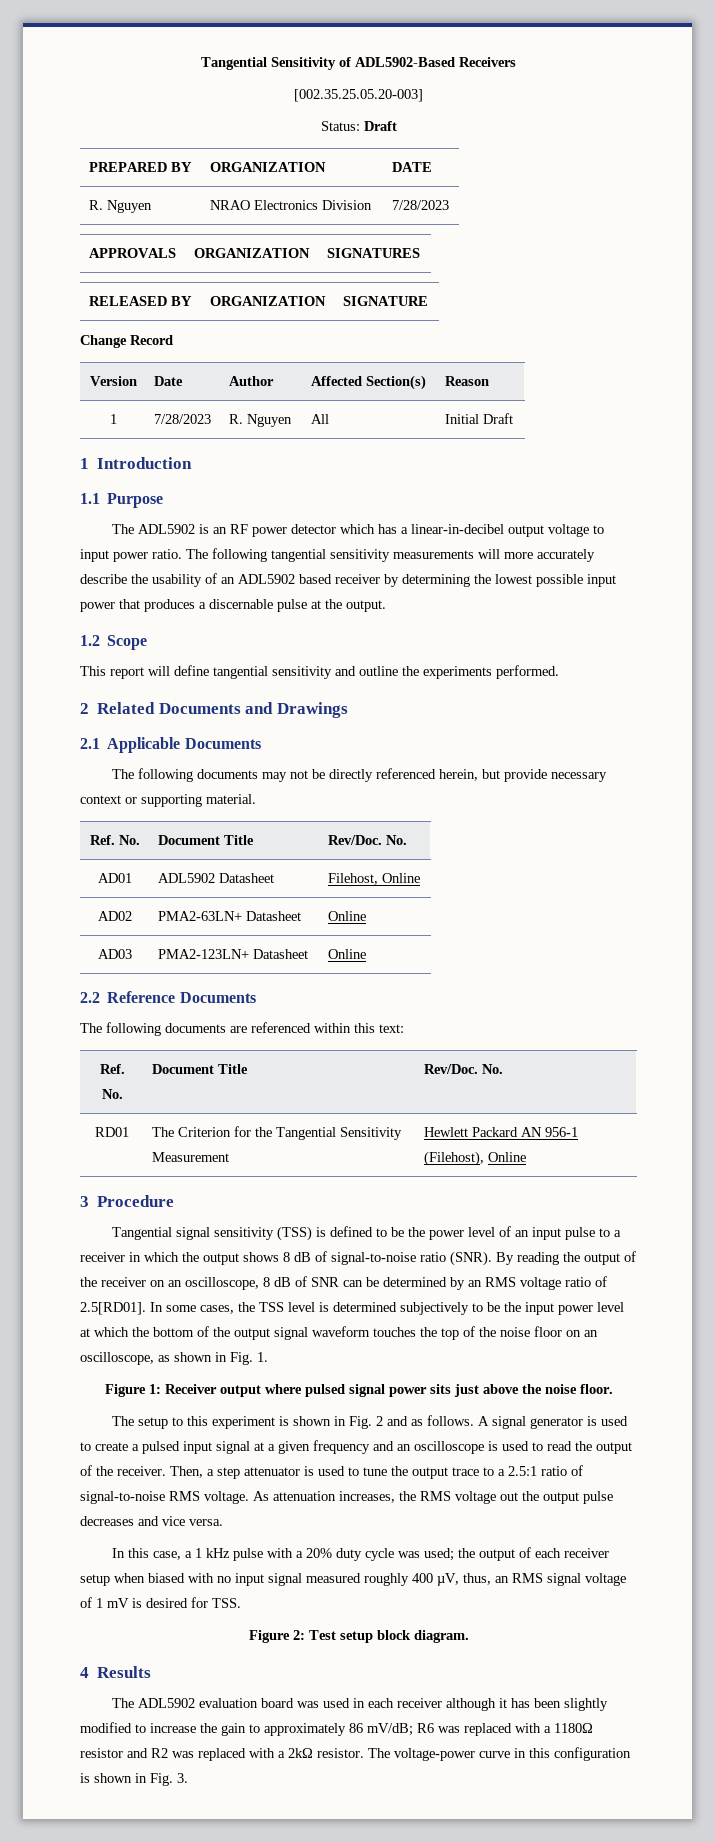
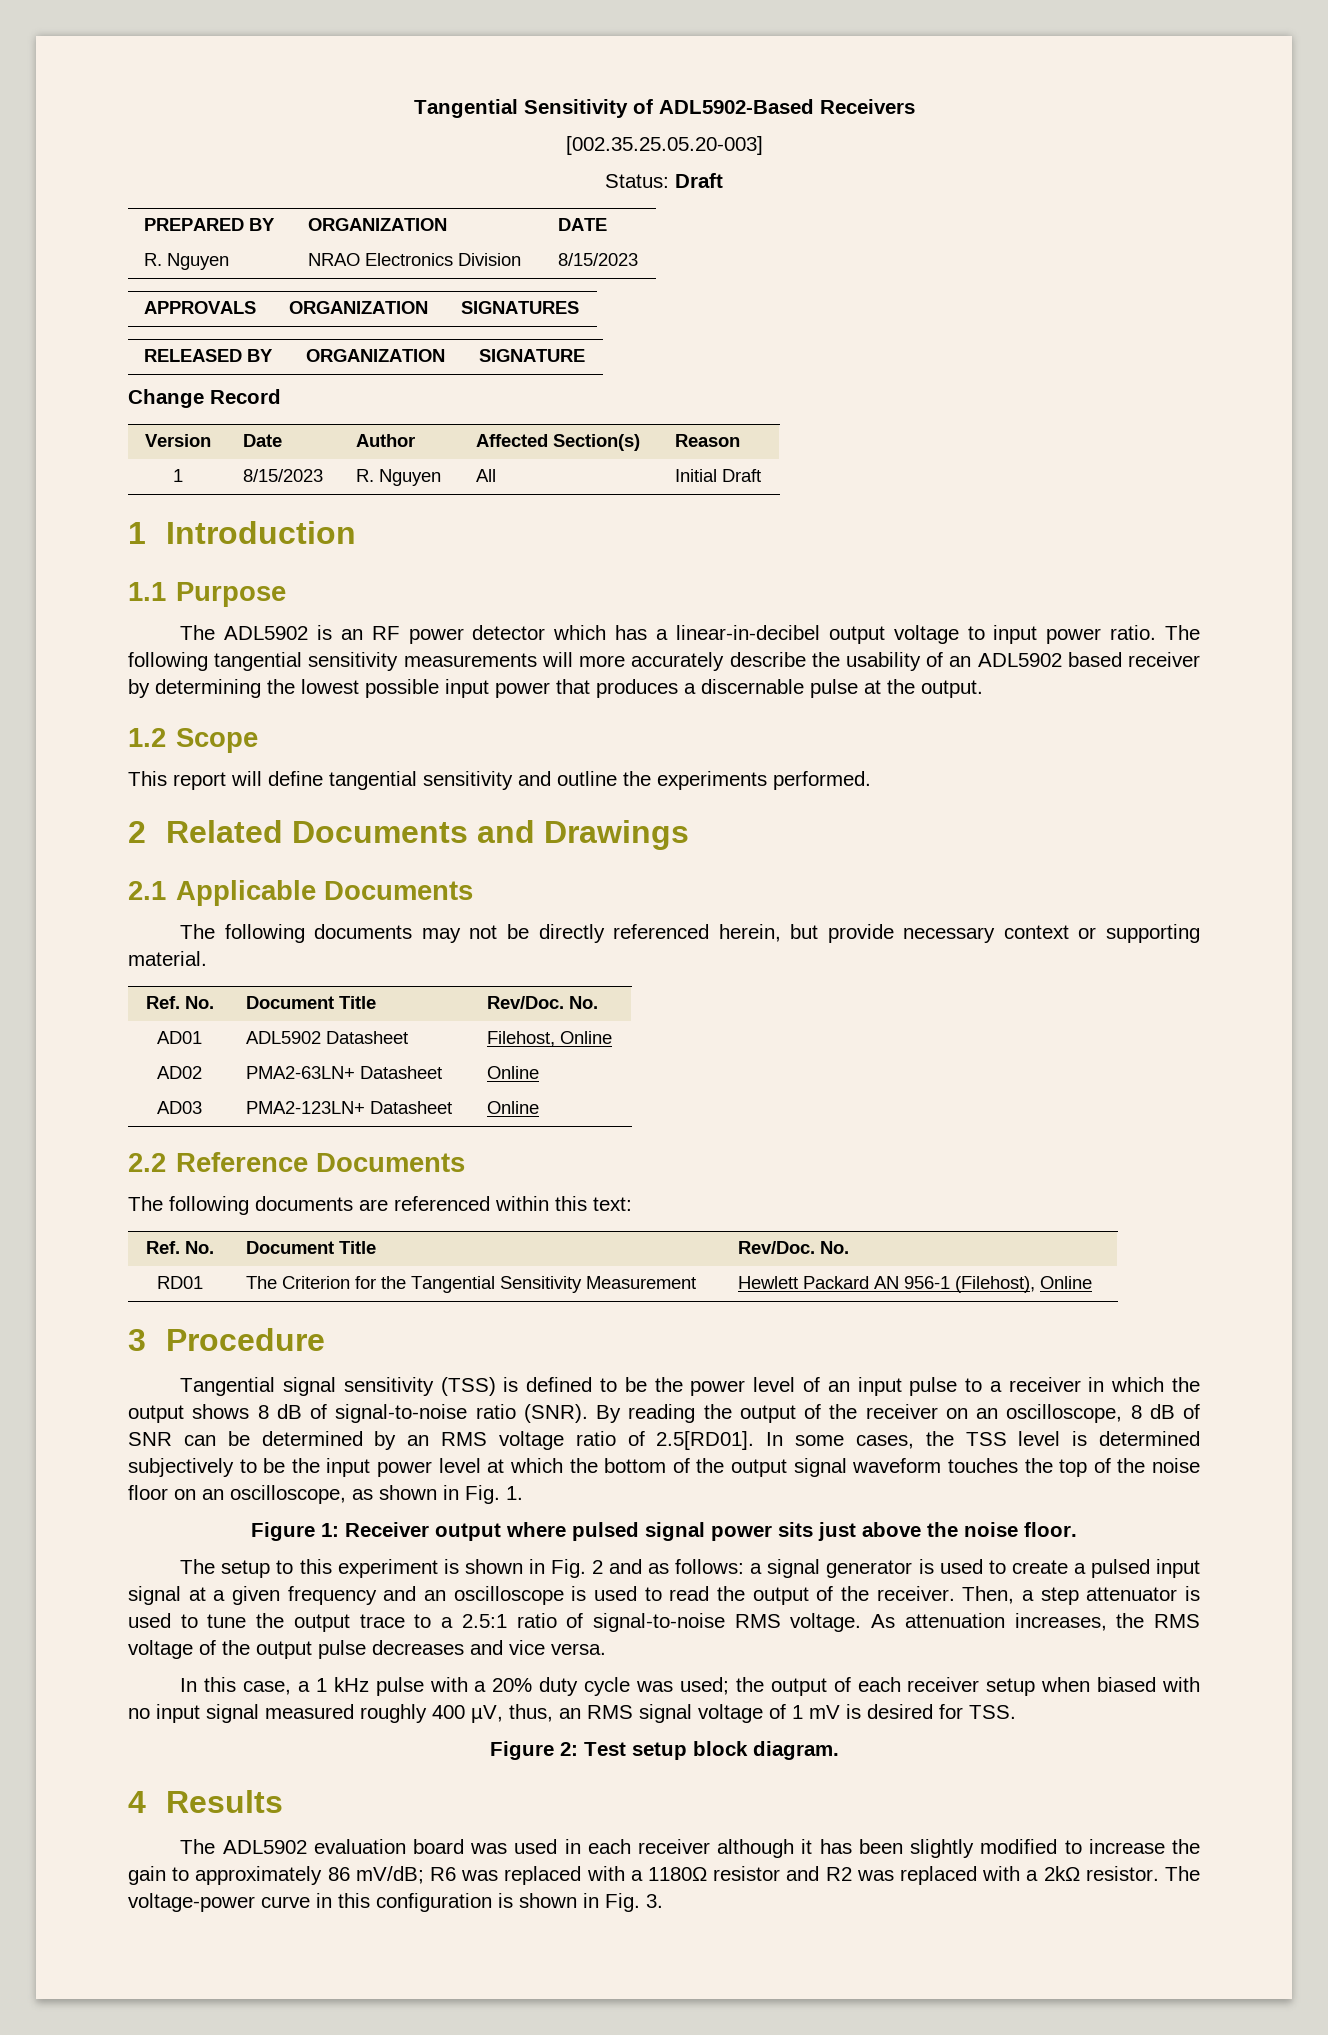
[391,200,449,210] 7/28/2023 -> [558,253,639,266] 8/15/2023
[153,414,211,424] 7/28/2023 -> [243,469,324,482] 8/15/2023
[427,1415,490,1426] follows. A -> [675,1559,763,1574] follows: a
[500,1492,518,1501] out -> [199,1640,216,1655] of

